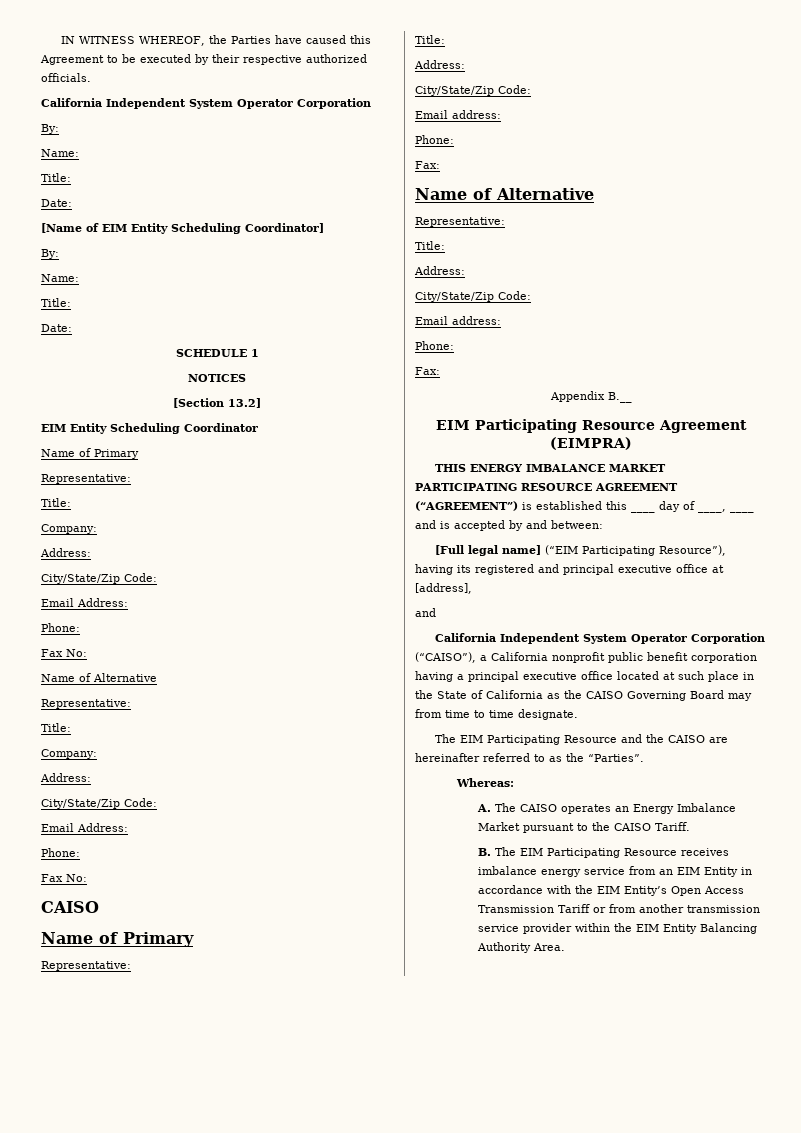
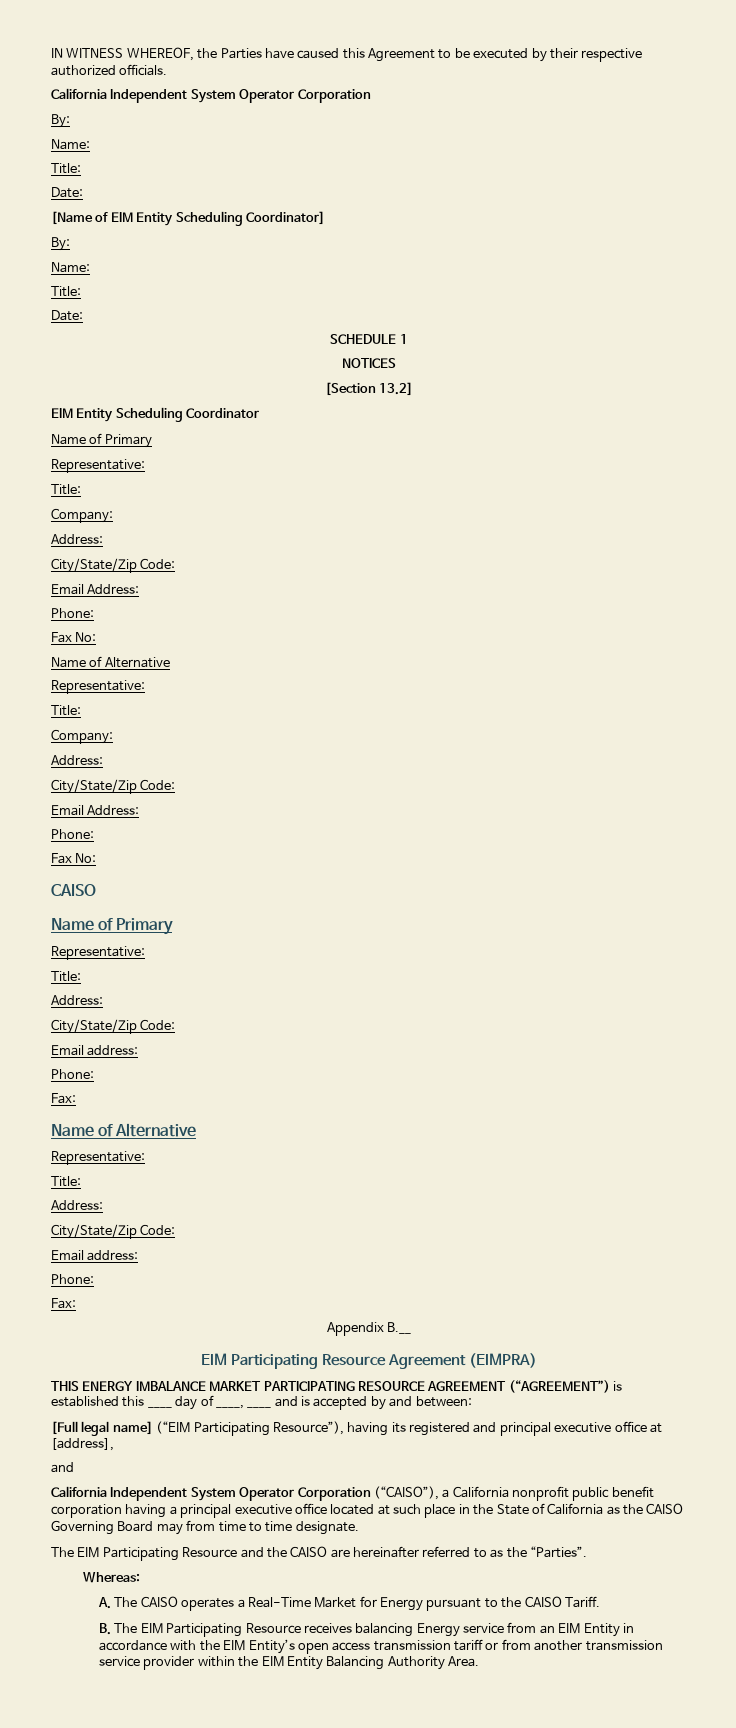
[615,803,737,814] [478,822,521,831] an Energy Imbalance Market -> [237,1596,423,1611] a Real-Time Market for Energy
[478,866,582,877] imbalance energy -> [355,1623,460,1637] balancing Energy
[671,886,745,896] [478,904,591,913] Open Access Transmission Tariff -> [297,1639,483,1654] open access transmission tariff

